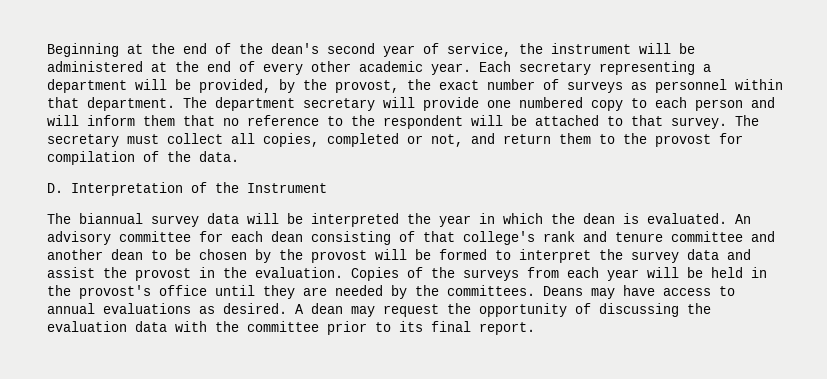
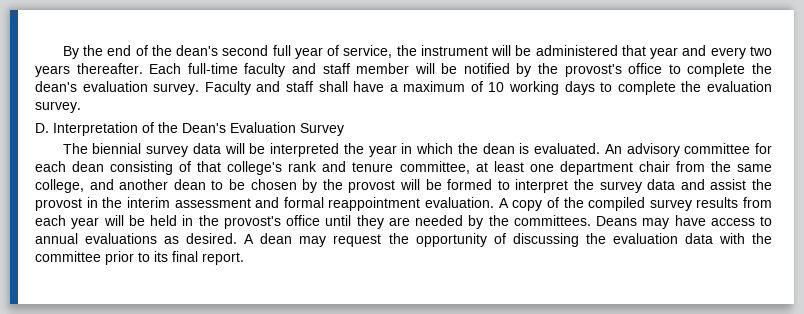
[47,43,143,57] Beginning at -> [62,46,79,59] By
(375, 48) none -> [272,45,291,56] full
[151,61,711,75] [47,79,783,93] [47,97,775,111] [47,115,759,129] [47,133,743,147] [47,151,239,165] at the end of every other academic year. Each secretary representing a department will be provided, by the provost, the exact number of surveys as personnel within that department. The department secretary will provide one numbered copy to each person and will inform them that no reference to the respondent will be attached to that survey. The secretary must collect all copies, completed or not, and return them to the provost for compilation of the data. -> [621,45,773,59] [35,63,772,77] [35,81,773,95] [35,101,81,113] that year and every two years thereafter. Each full-time faculty and staff member will be notified by the provost's office to complete the dean's evaluation survey. Faculty and staff shall have a maximum of 10 working days to complete the evaluation survey.
[247,183,327,193] [47,213,143,224] Instrument // The biannual -> [182,122,344,136] [62,143,142,154] Dean's Evaluation Survey // The biennial
[671,231,743,242] committee -> [399,161,772,175] [35,179,84,193] committee, at least one department chair from the same college,
[255,267,519,281] evaluation. Copies of the surveys -> [126,197,739,211] interim assessment and formal reappointment evaluation. A copy of the compiled survey results

